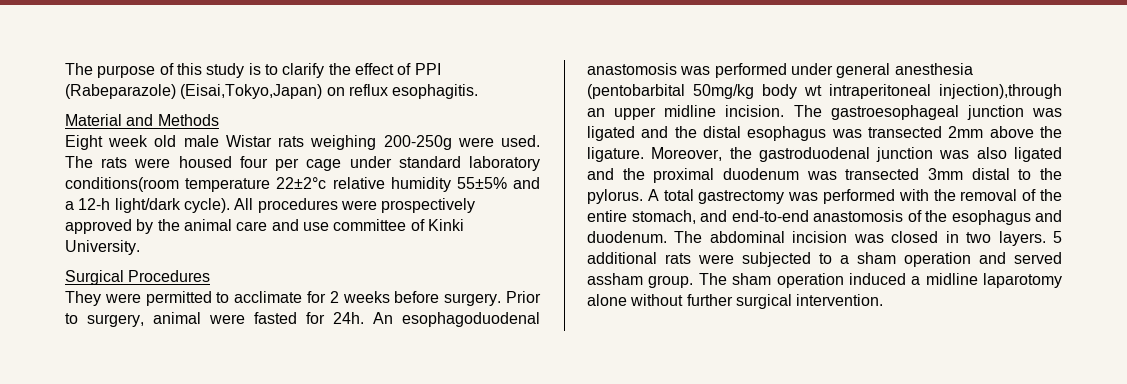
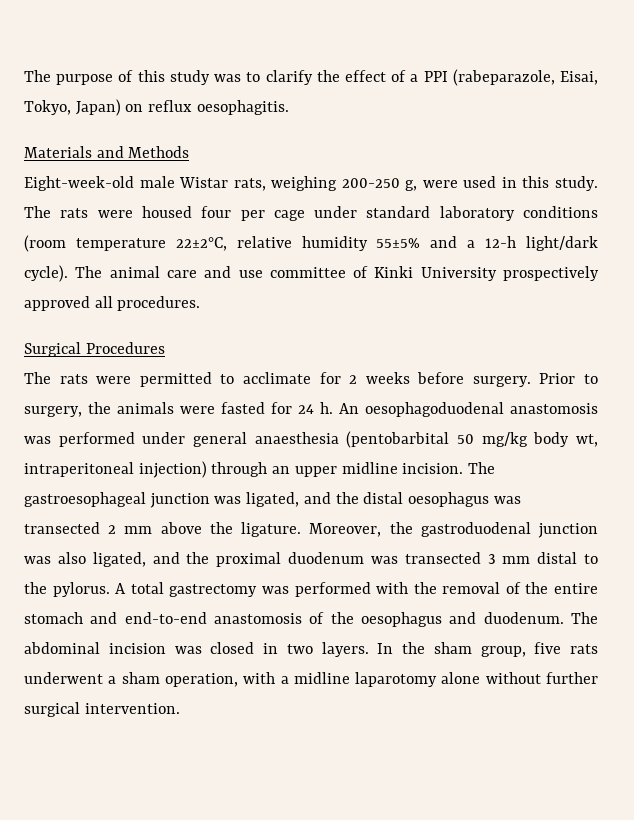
[248,63,261,75] is -> [214,74,242,82] was
[414,63,441,75] [65,84,479,99] [65,114,219,126] [65,135,540,150] PPI (Rabeparazole) (Eisai,Tokyo,Japan) on reflux esophagitis. // Material and Methods // Eight week old male Wistar rats weighing 200-250g were used. -> [410,69,599,86] [24,99,289,116] [24,146,190,158] [24,176,598,191] a PPI (rabeparazole, Eisai, Tokyo, Japan) on reflux oesophagitis. // Materials and Methods // Eight-week-old male Wistar rats, weighing 200-250 g, were used in this study.
[65,177,327,192] conditions(room temperature 22±2°c -> [523,206,598,218] [24,235,227,252] conditions (room temperature 22±2°C,
[234,198,476,213] [65,219,180,234] All procedures were prospectively approved by the -> [75,266,103,278] The
[65,240,140,255] University. -> [420,266,600,281] [24,296,201,311] University prospectively approved all procedures.
[65,291,101,306] They -> [24,372,88,384] The rats
[153,312,201,324] animal -> [88,402,174,414] the animals
[333,312,540,327] 24h. An esophagoduodenal -> [298,402,504,417] 24 h. An oesophagoduodenal
[894,63,973,75] [587,84,1062,99] anesthesia (pentobarbital 50mg/kg body wt intraperitoneal injection),through -> [254,431,598,448] [24,461,268,478] anaesthesia (pentobarbital 50 mg/kg body wt, intraperitoneal injection) through
[587,126,635,141] ligated -> [246,492,300,507] ligated,
[747,126,984,141] esophagus was transected 2mm -> [408,492,521,507] [24,522,153,534] oesophagus was transected 2 mm
[1014,147,1062,162] ligated -> [92,552,146,567] ligated,
[928,168,963,180] 3mm -> [487,554,531,564] 3 mm
[631,210,696,224] stomach, -> [24,612,83,624] stomach
[951,210,1031,225] esophagus -> [360,612,442,627] oesophagus
[1053,231,1062,243] [587,252,1062,267] [587,273,906,288] 5 additional rats were subjected to a sham operation and served assham group. The sham operation induced -> [377,642,598,657] [24,672,276,687] In the sham group, five rats underwent a sham operation, with

